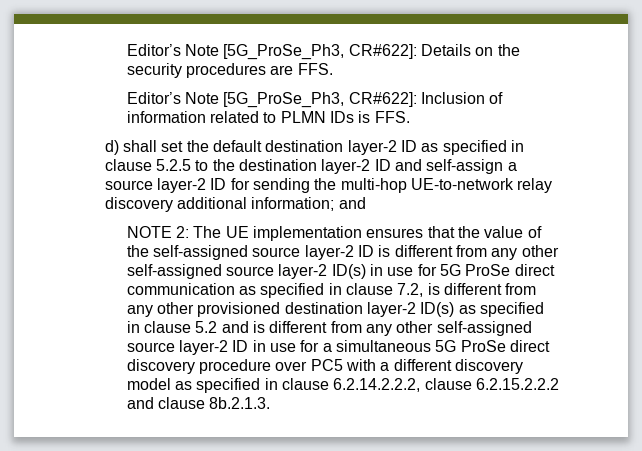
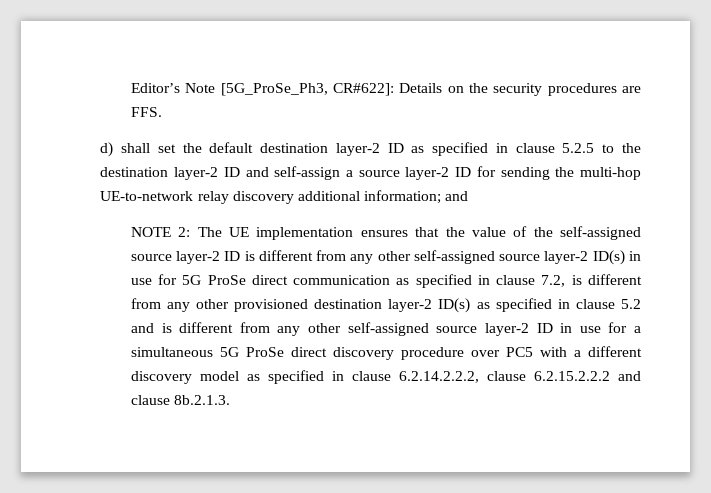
[126,92,504,108] [126,111,410,123] // Editor’s Note [5G_ProSe_Ph3, CR#622]: Inclusion of information related to PLMN IDs is FFS. -> (162, 112) none

